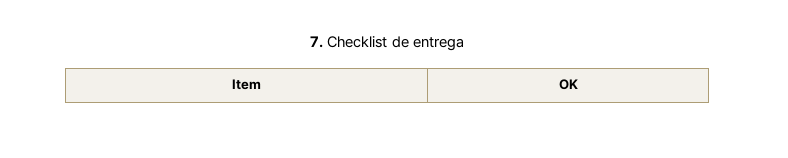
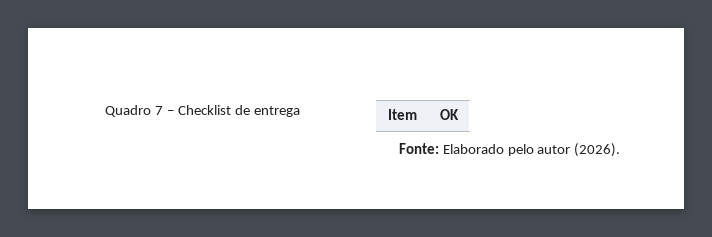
[310,36,324,48] 7. -> [105,105,175,117] Quadro 7 –
(578, 84) none -> [398,143,621,157] // Fonte: Elaborado pelo autor (2026).

